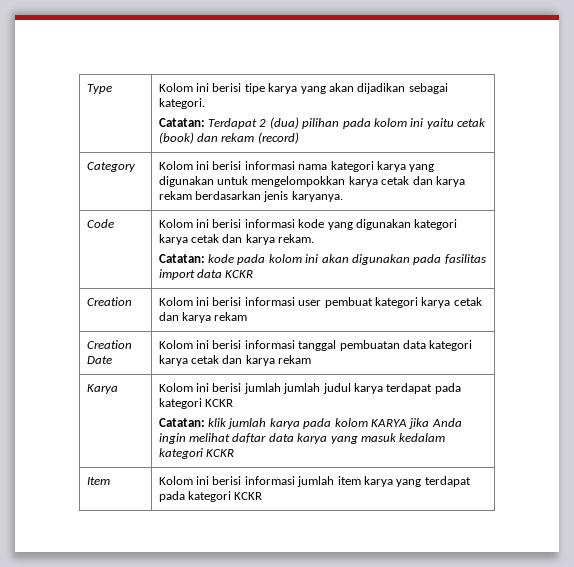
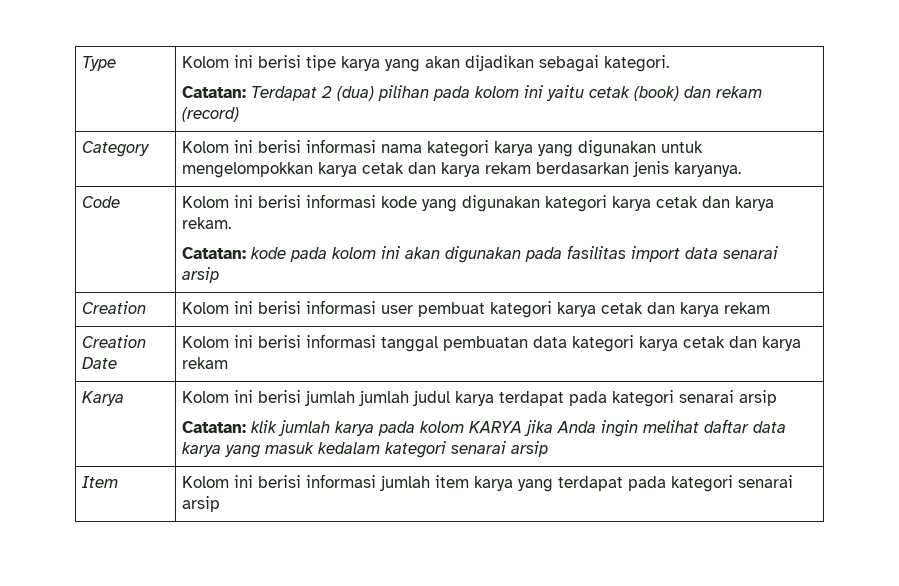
[225,270,254,278] KCKR -> [723,246,779,259] [182,267,220,283] senarai arsip
[205,399,234,407] KCKR -> [679,390,778,406] senarai arsip
[206,449,235,457] KCKR -> [451,441,549,457] senarai arsip
[234,492,263,500] KCKR -> [738,475,794,488] [182,496,221,512] senarai arsip

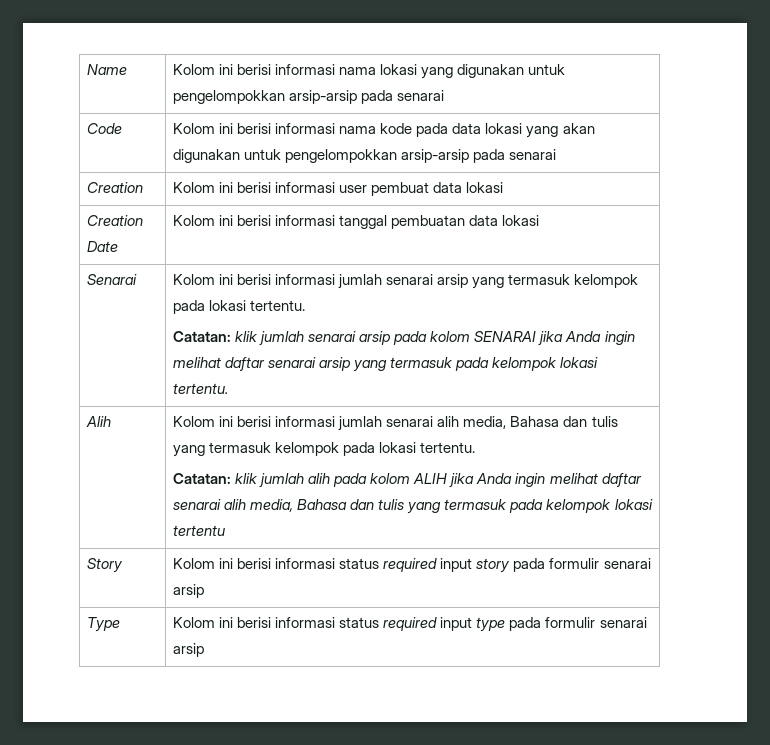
[82,56,117,71] [182,55,670,72] [182,85,763,101] [182,107,240,122] [82,141,151,157] [182,139,534,157] Type | Kolom ini berisi tipe karya yang akan dijadikan sebagai kategori. // Catatan: Terdapat 2 (dua) pilihan pada kolom ini yaitu cetak (book) dan rekam (record) // Category | Kolom ini berisi informasi nama kategori karya -> [87,64,128,75] [173,64,418,75] Name | Kolom ini berisi informasi nama lokasi
[182,161,742,178] mengelompokkan karya cetak dan karya rekam berdasarkan jenis karyanya. -> [173,90,445,104] pengelompokkan arsip-arsip pada senarai
[381,195,775,212] [182,217,232,229] [182,245,779,263] [182,267,220,283] kode yang digunakan kategori karya cetak dan karya rekam. // Catatan: kode pada kolom ini akan digunakan pada fasilitas import data senarai arsip -> [339,123,595,138] [173,149,557,163] nama kode pada data lokasi yang akan digunakan untuk pengelompokkan arsip-arsip pada senarai
[490,301,771,318] kategori karya cetak dan karya rekam -> [433,182,504,193] data lokasi
[572,335,802,352] [182,357,229,369] [82,391,125,406] [182,390,778,407] [182,419,787,437] [182,441,549,458] [82,476,119,488] [182,474,734,492] kategori karya cetak dan karya rekam // Karya | Kolom ini berisi jumlah jumlah judul karya terdapat pada kategori senarai arsip // Catatan: klik jumlah karya pada kolom KARYA jika Anda ingin melihat daftar data karya yang masuk kedalam kategori senarai arsip // Item | Kolom ini berisi informasi jumlah item karya yang terdapat pada kategori -> [502,215,540,226] [87,274,138,285] [173,274,639,289] [173,300,306,314] [173,331,635,346] [173,357,599,372] [173,383,229,394] [86,416,112,427] [173,416,618,431] [173,442,476,457] [173,473,642,488] [173,499,653,514] [173,525,226,536] [87,558,124,573] [173,558,651,573] [173,584,205,598] [87,617,121,632] [173,617,596,632] lokasi // Senarai | Kolom ini berisi informasi jumlah senarai arsip yang termasuk kelompok pada lokasi tertentu. // Catatan: klik jumlah senarai arsip pada kolom SENARAI jika Anda ingin melihat daftar senarai arsip yang termasuk pada kelompok lokasi tertentu. // Alih | Kolom ini berisi informasi jumlah senarai alih media, Bahasa dan tulis yang termasuk kelompok pada lokasi tertentu. // Catatan: klik jumlah alih pada kolom ALIH jika Anda ingin melihat daftar senarai alih media, Bahasa dan tulis yang termasuk pada kelompok lokasi tertentu // Story | Kolom ini berisi informasi status required input story pada formulir senarai arsip // Type | Kolom ini berisi informasi status required input type pada formulir

